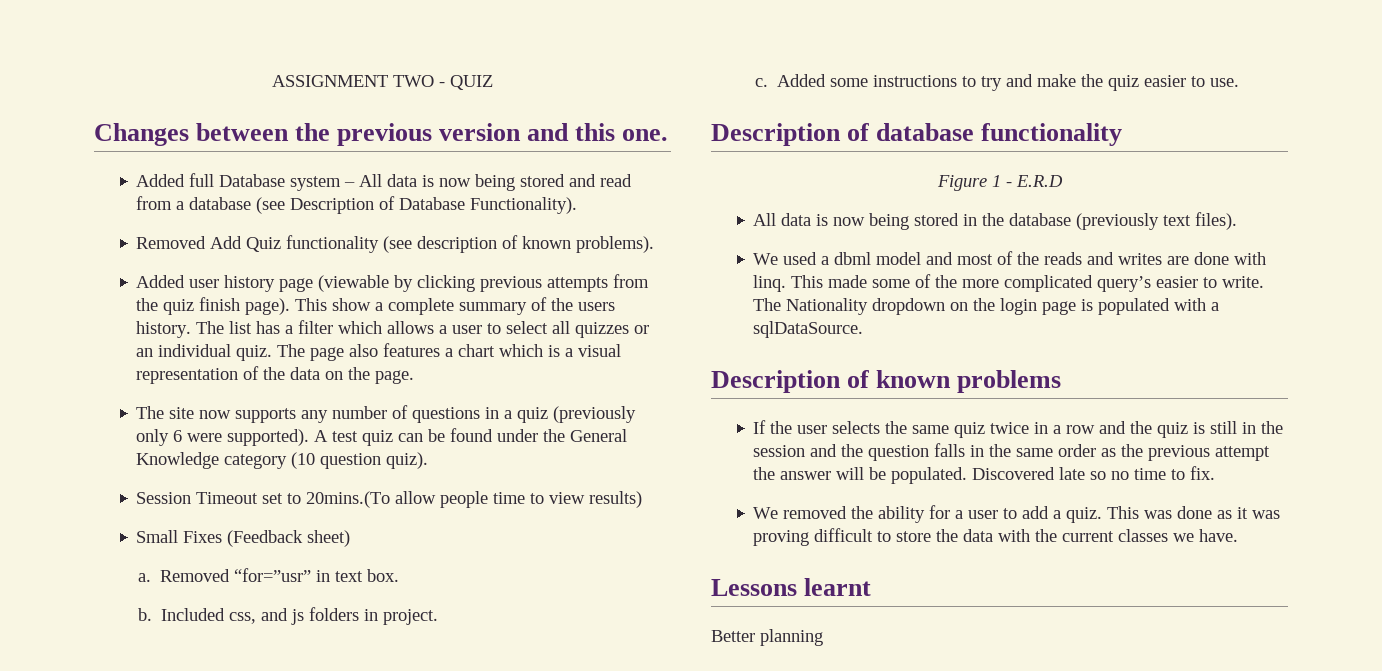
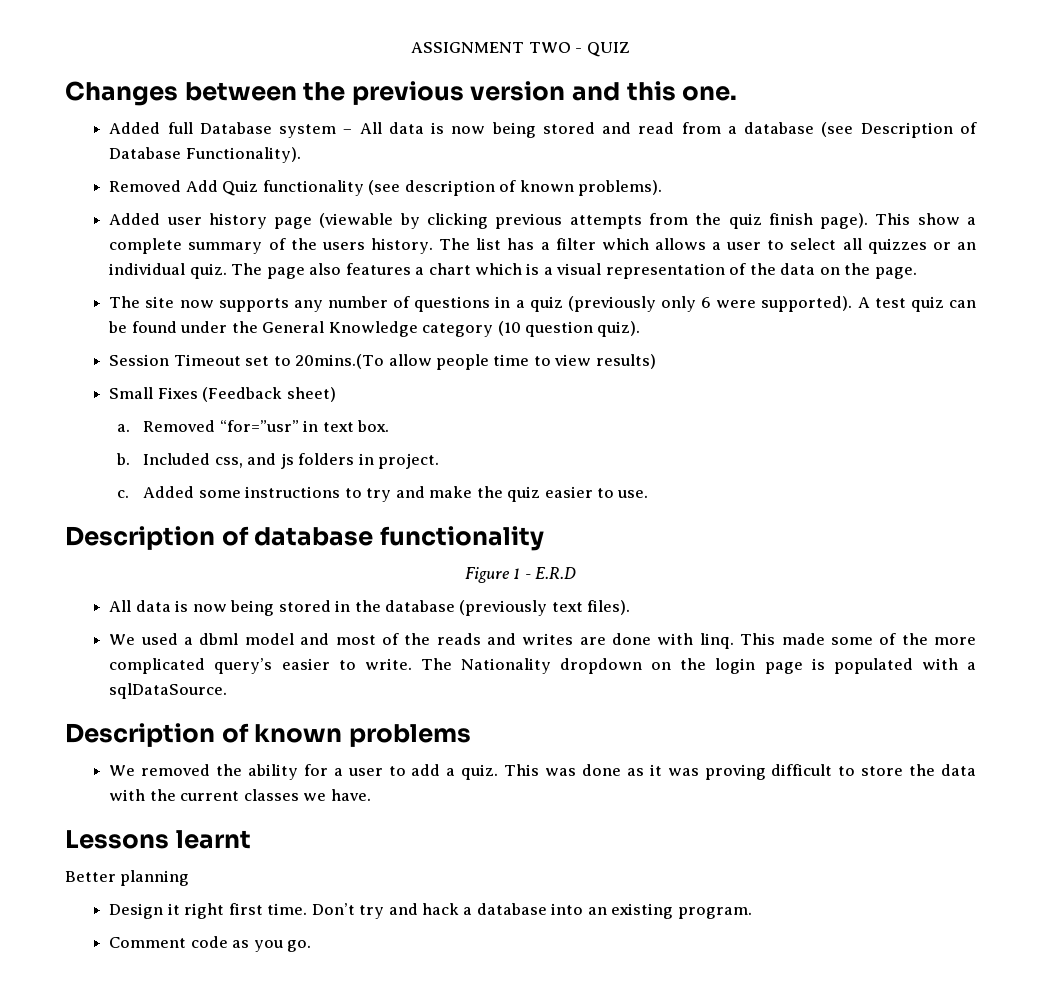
[753,420,1284,438] [753,443,1271,461] [753,466,1216,484] // If the user selects the same quiz twice in a row and the quiz is still in the session and the question falls in the same order as the previous attempt the answer will be populated. Discovered late so no time to fix. -> (471, 735) none
(823, 637) none -> [109,903,752,919] [109,936,312,952] // Design it right first time. Don’t try and hack a database into an existing program. // Comment code as you go.

